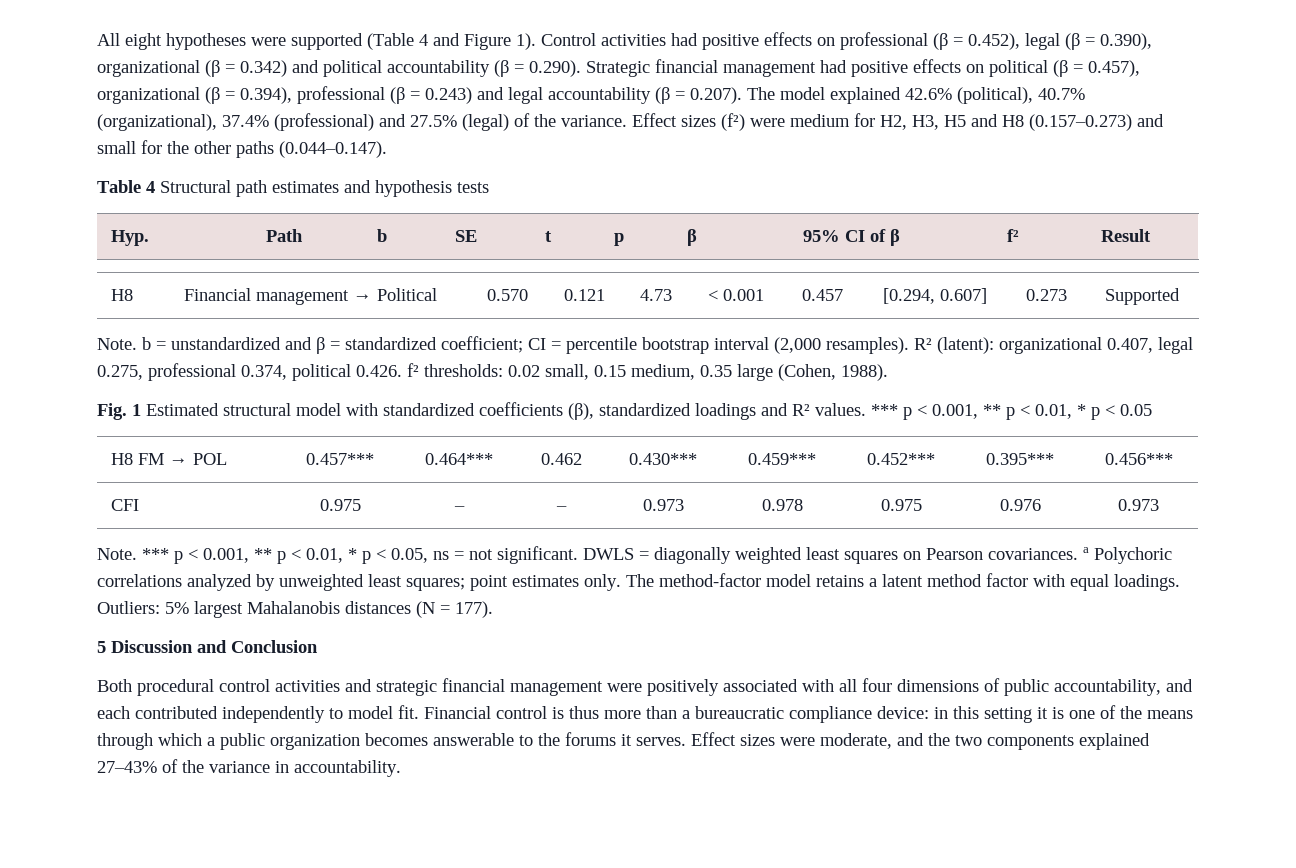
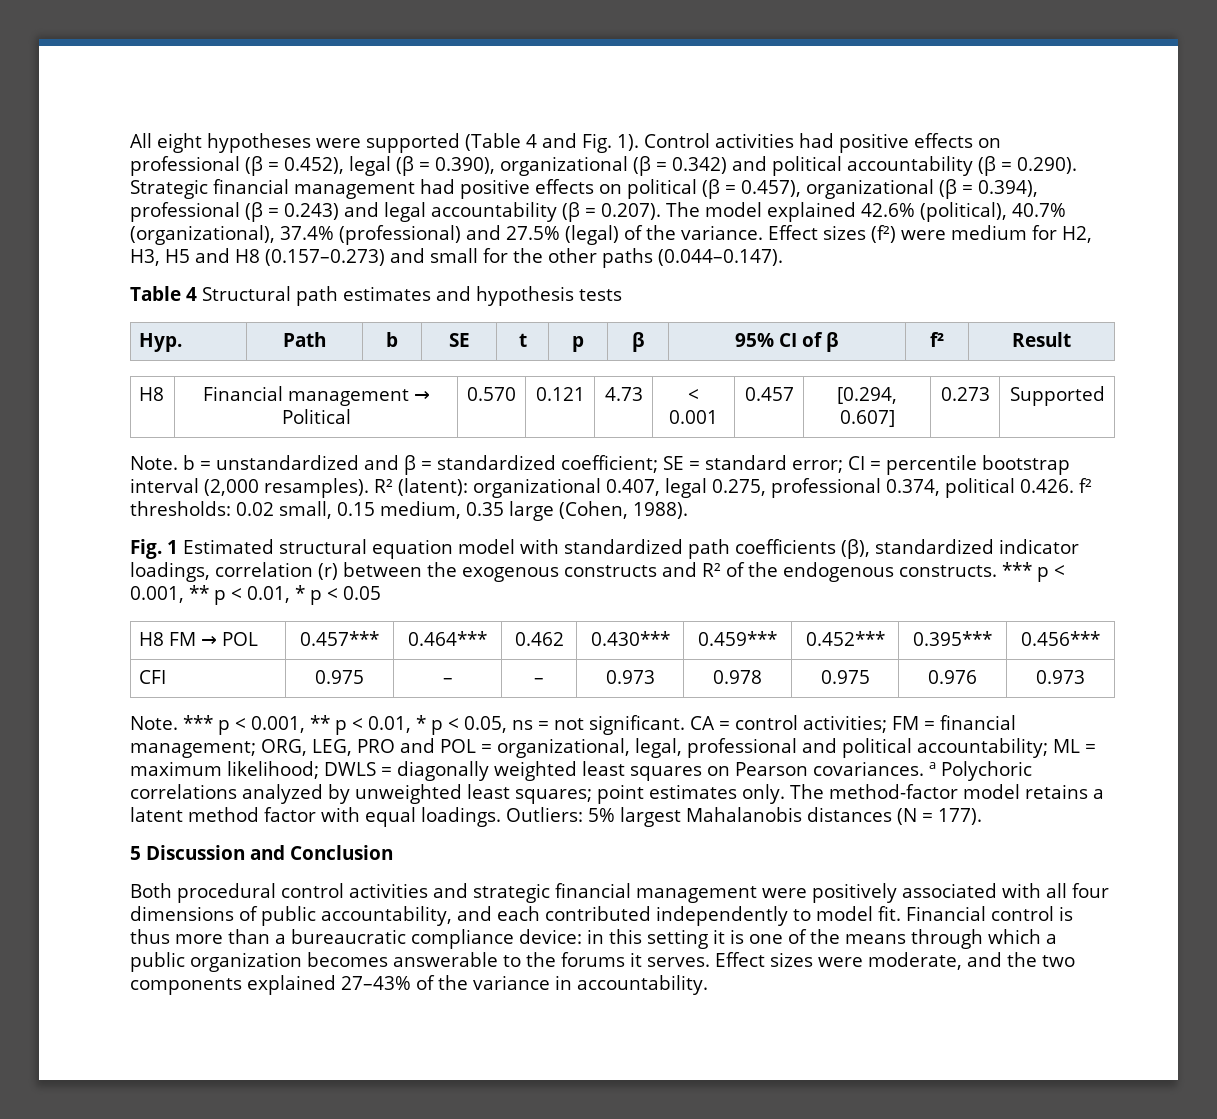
[464,34,511,50] Figure -> [581,133,612,153] Fig.
(523, 344) none -> [663,455,843,473] SE = standard error;
(291, 409) none -> [372,539,453,559] equation
(475, 409) none -> [688,539,730,559] path
[695,403,866,420] loadings and R² values. -> [999,539,1079,554] [130,562,997,582] indicator loadings, correlation (r) between the exogenous constructs and R² of the endogenous constructs.
(578, 555) none -> [690,715,1016,733] [130,738,1096,758] [130,761,319,779] CA = control activities; FM = financial management; ORG, LEG, PRO and POL = organizational, legal, professional and political accountability; ML = maximum likelihood;

